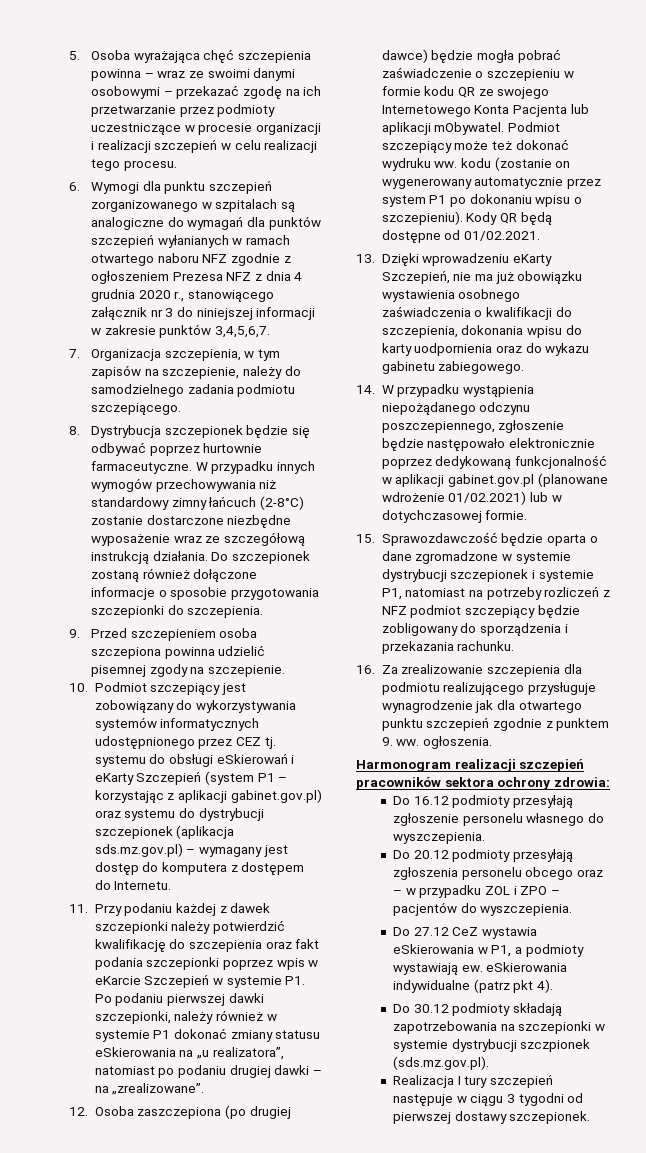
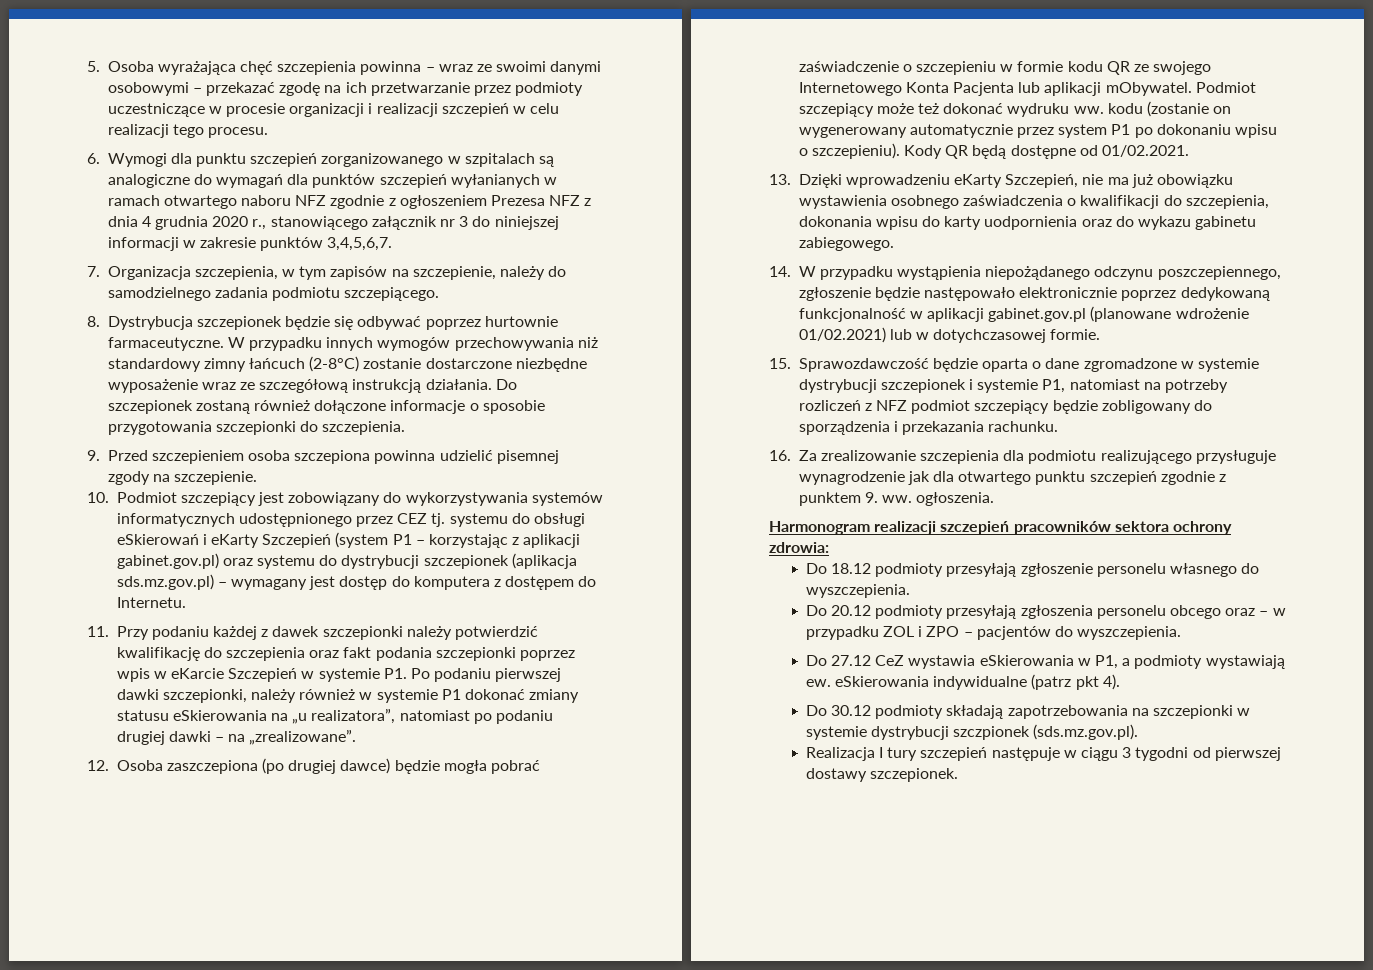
[413,796,449,805] 16.12 -> [831,563,872,574] 18.12

